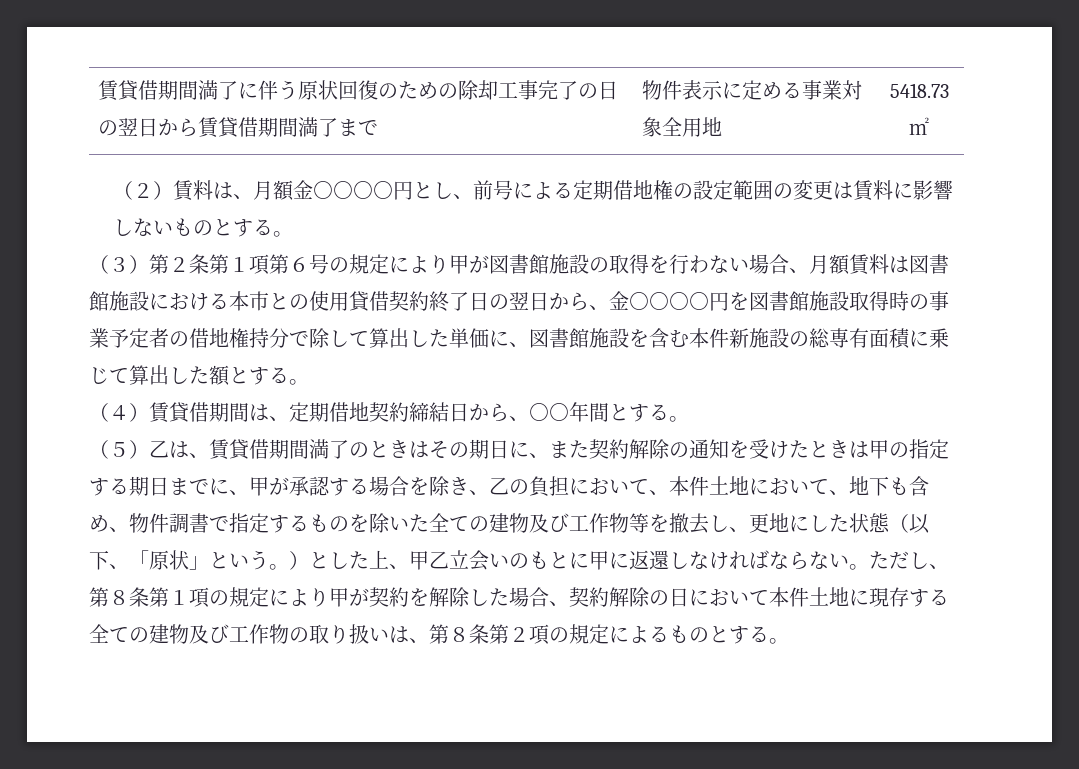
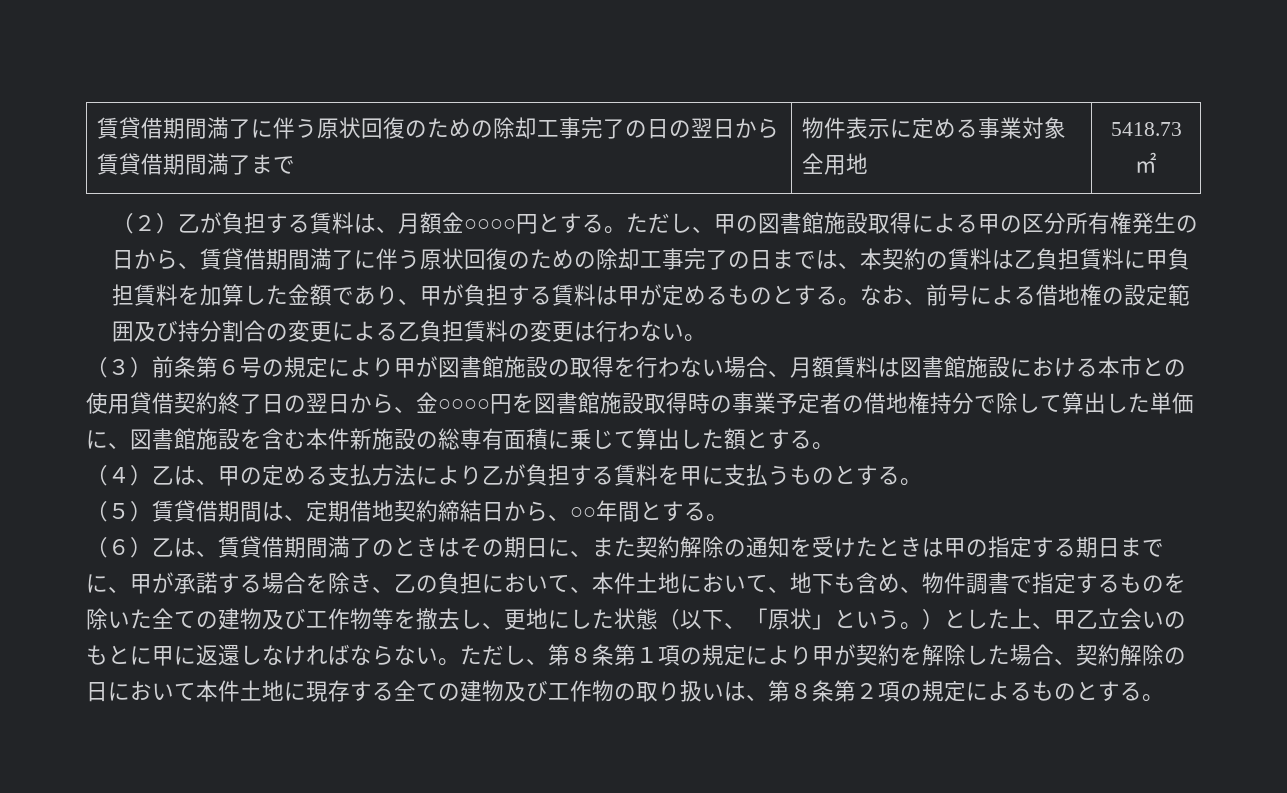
(174, 190) none -> [178,212,311,234] 乙が負担する
[433,182,454,199] し -> [560,212,1199,234] [112,248,1191,270] [112,284,905,306] する。ただし、甲の図書館施設取得による甲の区分所有権発生の日から、賃貸借期間満了に伴う原状回復のための除却工事完了の日までは、本契約の賃料は乙負担賃料に甲負担賃料を加算した金額であり、甲が負担する賃料は甲が定めるものとする。なお
[573,180,614,200] 定期 -> (1037, 295) none
[773,180,954,201] [113,218,274,237] の変更は賃料に影響しないものとする -> [134,320,685,342] 及び持分割合の変更による乙負担賃料の変更は行わない
[149,254,269,275] 第２条第１項 -> [152,356,196,378] 前条
(149, 412) none -> [152,464,922,486] [86,501,152,522] 乙は、甲の定める支払方法により乙が負担する賃料を甲に支払うものとする。 // （５）
[109,442,129,457] ５ -> [108,539,130,555] ６
[309,476,330,496] 認 -> [196,572,218,594] 諾

